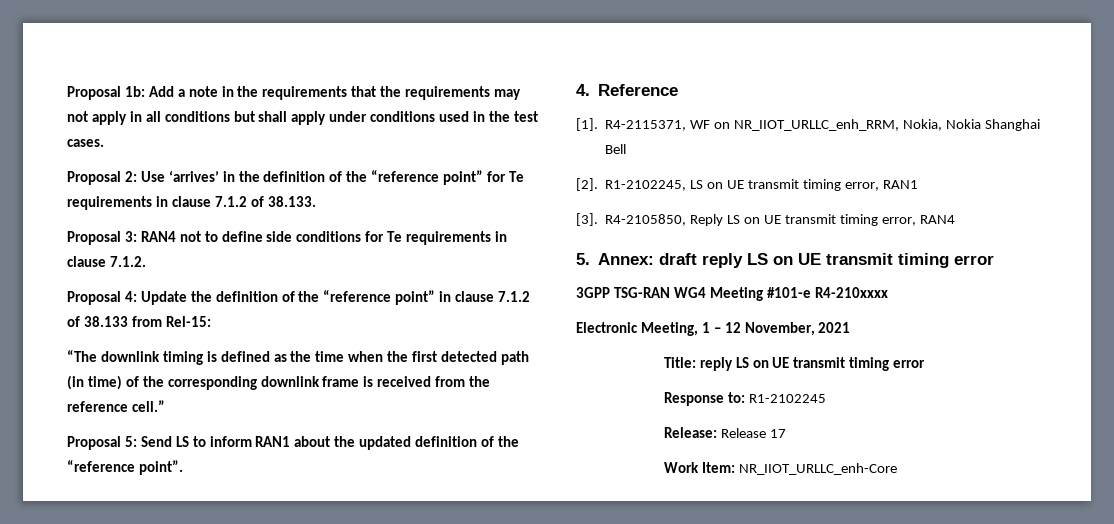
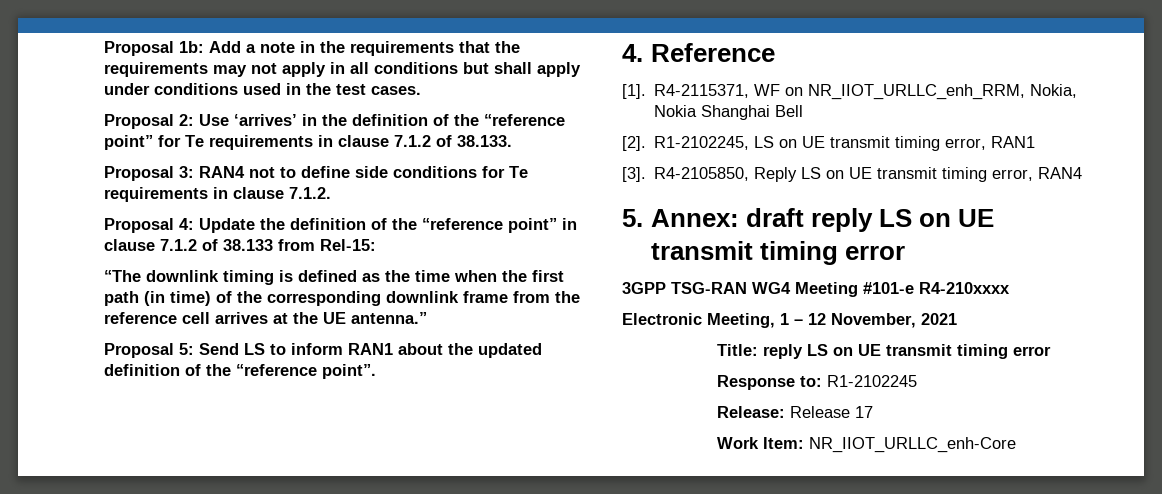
[441,351,498,362] detected -> (564, 276) none
[363,376,432,387] is received -> (508, 297) none
[131,400,165,412] cell.” -> [182,312,427,324] cell arrives at the UE antenna.”

